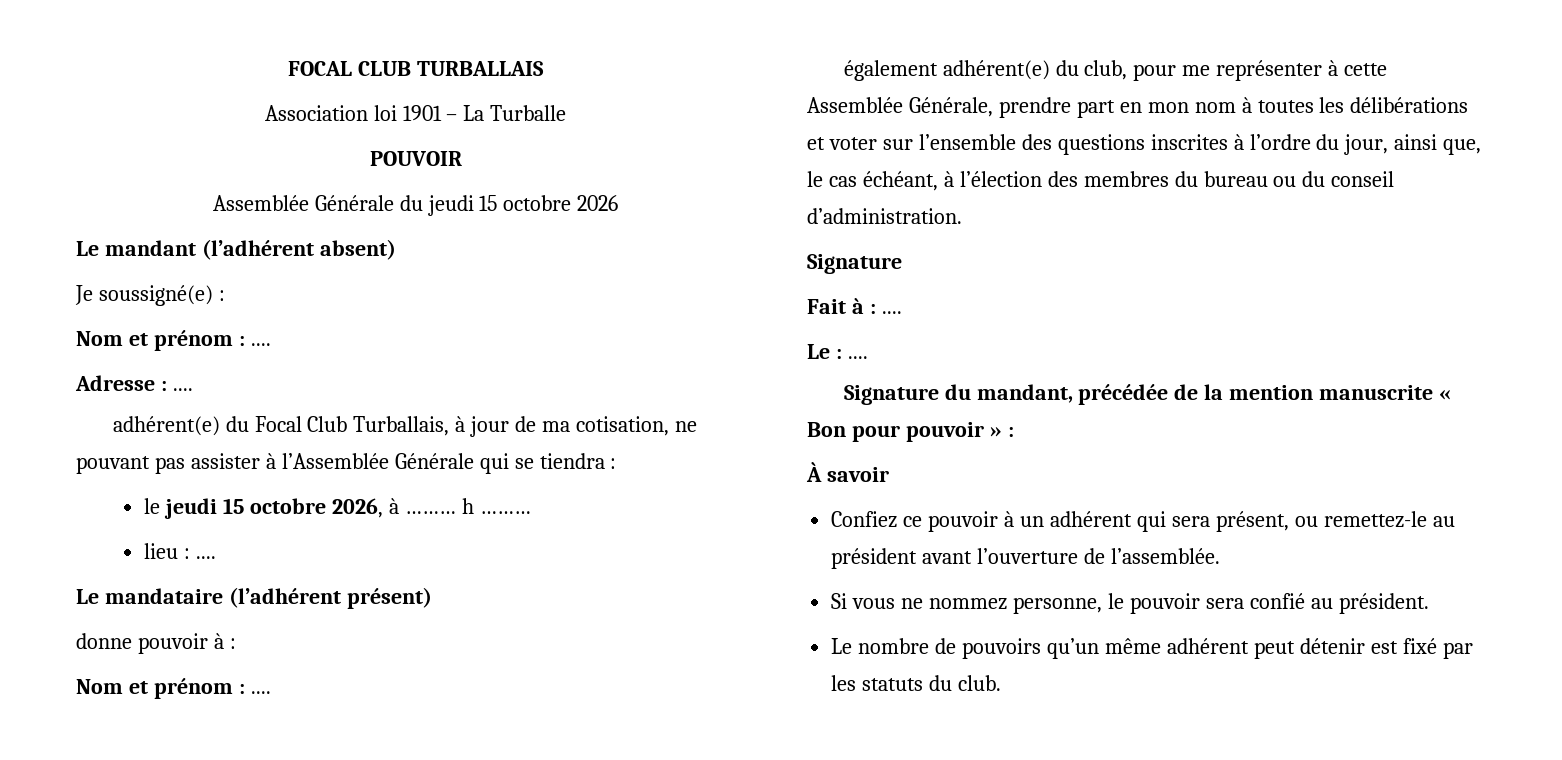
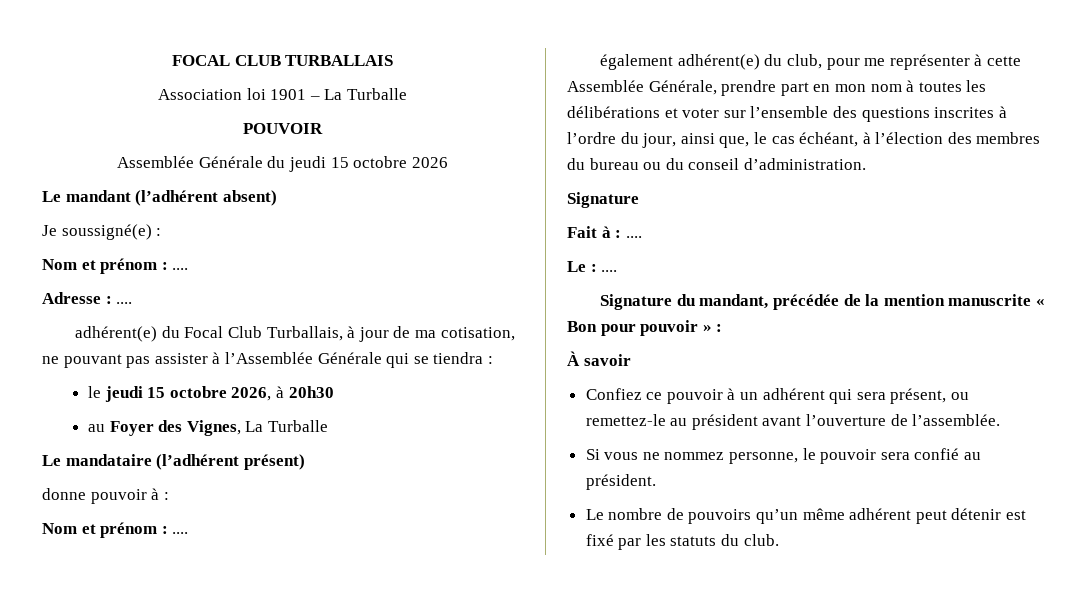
[404,498,531,514] [144,543,217,559] ……… h ……… // lieu : .... -> [288,386,334,398] [88,420,328,436] 20h30 // au Foyer des Vignes, La Turballe

